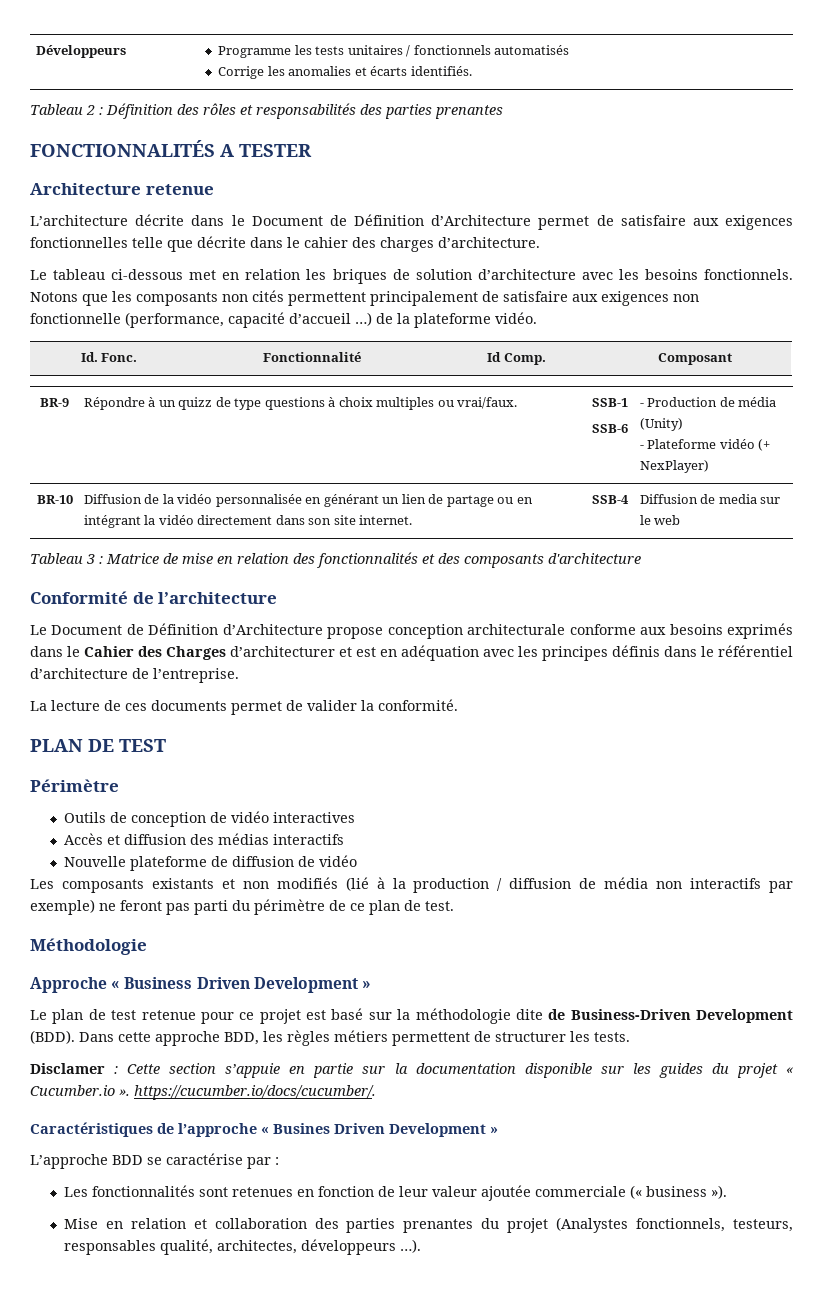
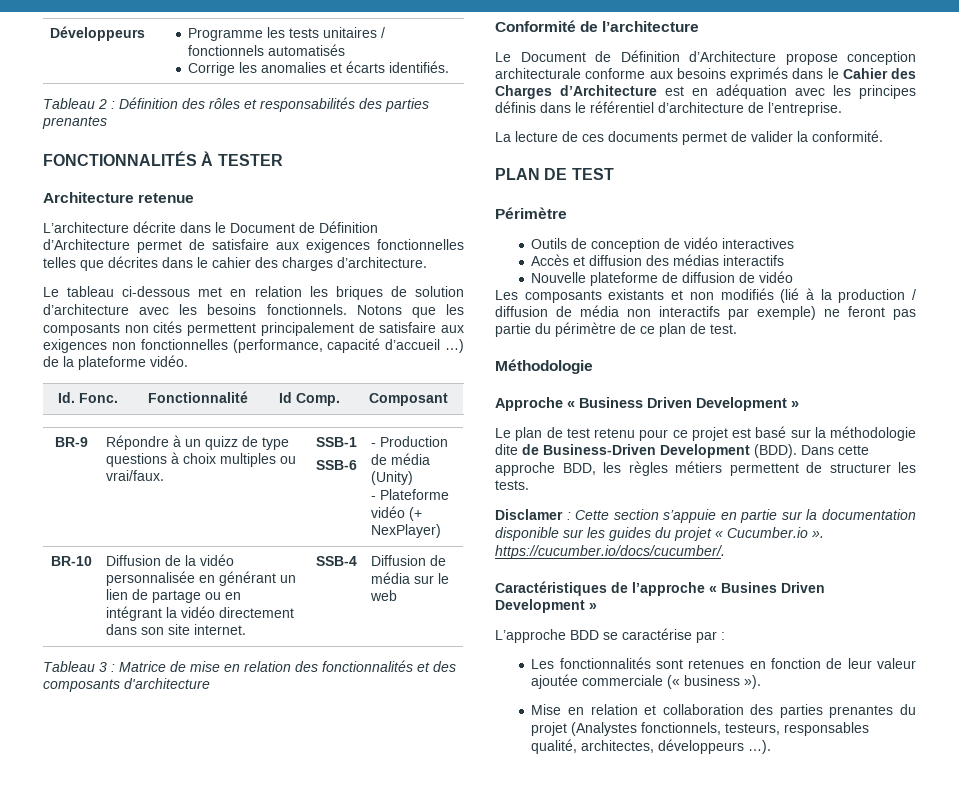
[220,144,234,157] A -> [201,151,214,166] À
[132,236,246,252] telle que décrite -> [43,256,158,271] telles que décrites
[30,313,121,324] fonctionnelle -> [140,339,228,350] fonctionnelles
[718,494,757,504] media -> [371,572,411,584] média
[230,646,352,657] d’architecturer et -> [560,85,657,96] d’Architecture
[194,900,228,915] parti -> [495,323,531,337] partie
[141,1010,196,1020] retenue -> [594,428,635,438] retenu

